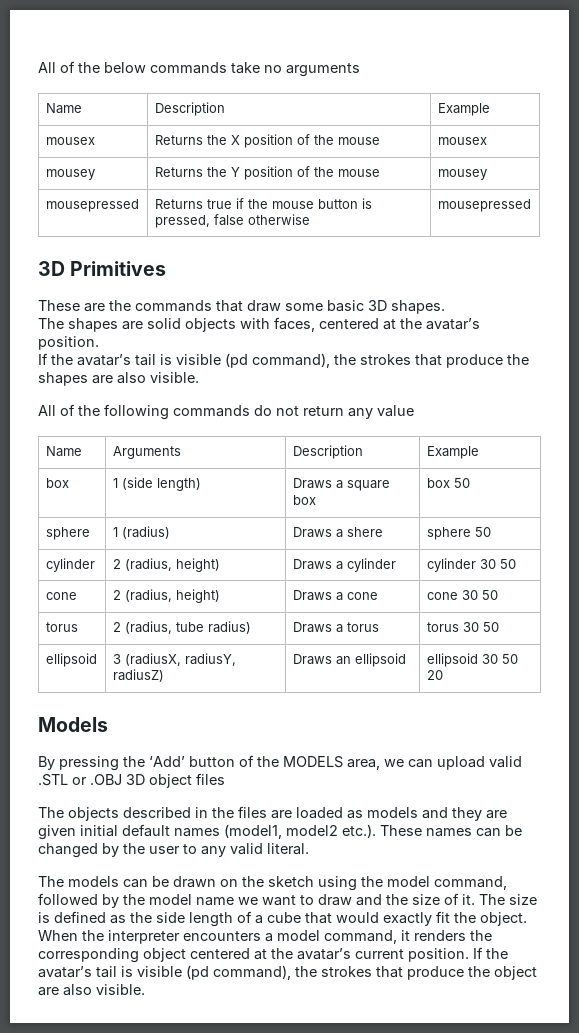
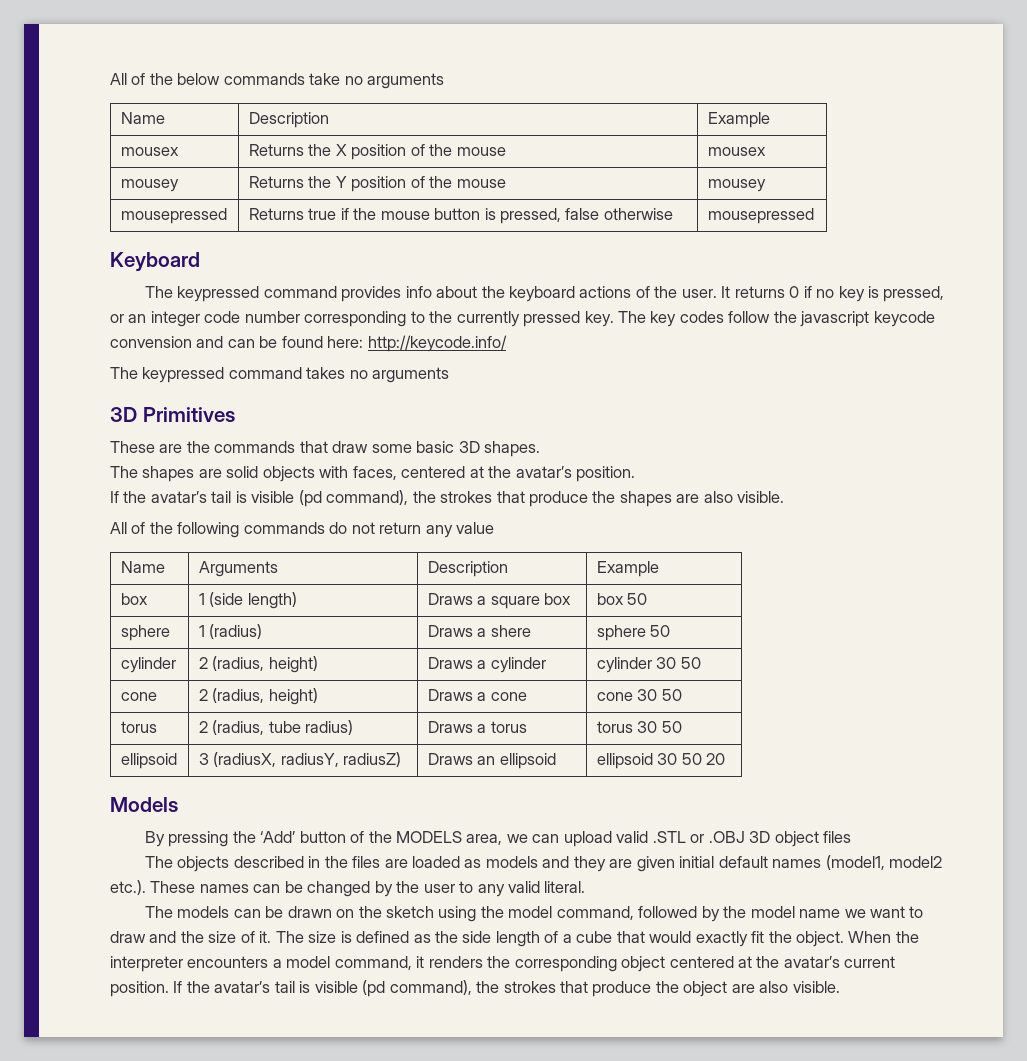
(531, 205) none -> [110,252,200,272] [144,286,945,302] [110,311,935,327] [110,335,507,352] [110,367,450,383] // Keyboard // The keypressed command provides info about the keyboard actions of the user. It returns 0 if no key is pressed, or an integer code number corresponding to the currently pressed key. The key codes follow the javascript keycode convension and can be found here: http://keycode.info/ // The keypressed command takes no arguments

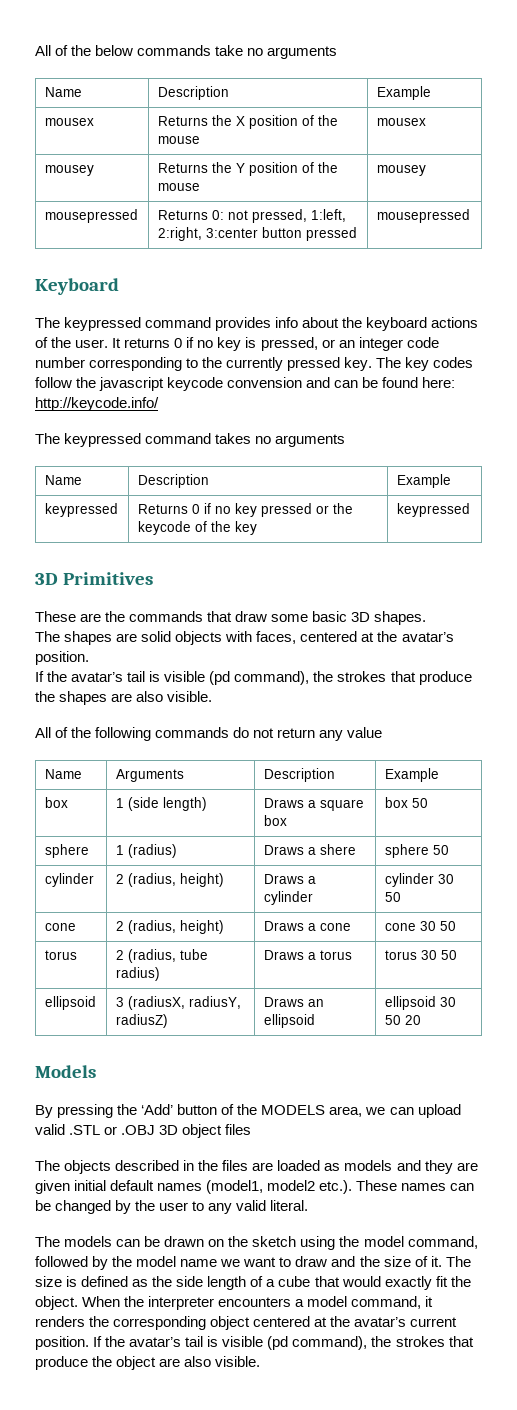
[308,208,673,224] true if the mouse button is pressed, false otherwise -> [211,209,346,223] [157,227,357,241] 0: not pressed, 1:left, 2:right, 3:center button pressed
(450, 375) none -> [44,475,82,485] [137,474,209,488] [396,474,451,488] [44,503,118,517] [137,503,353,517] [137,521,257,535] [396,503,470,517] // Name | Description | Example // keypressed | Returns 0 if no key pressed or the keycode of the key | keypressed

